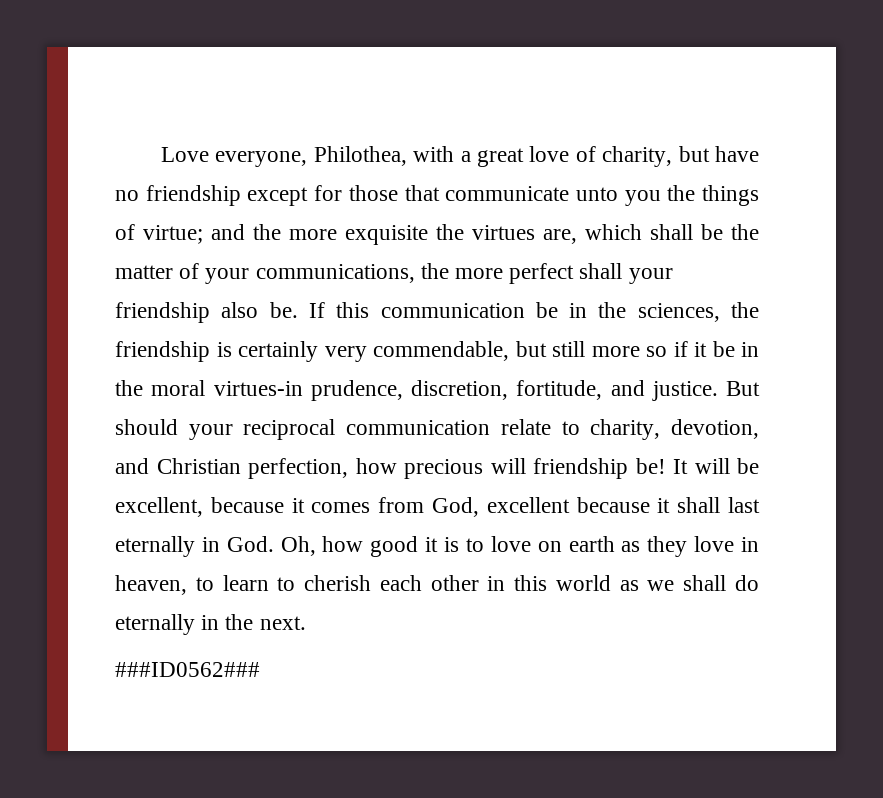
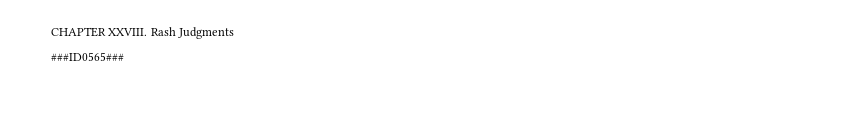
[160,146,760,167] [115,185,759,206] [115,224,759,245] [115,263,673,284] [115,302,759,323] [115,341,759,362] [115,380,760,401] [115,419,759,440] [115,458,759,479] [115,497,760,517] [115,536,760,557] [115,575,759,595] [115,614,306,635] [115,662,260,677] Love everyone, Philothea, with a great love of charity, but have no friendship except for those that communicate unto you the things of virtue; and the more exquisite the virtues are, which shall be the matter of your communications, the more perfect shall your friendship also be. If this communication be in the sciences, the friendship is certainly very commendable, but still more so if it be in the moral virtues-in prudence, discretion, fortitude, and justice. But should your reciprocal communication relate to charity, devotion, and Christian perfection, how precious will friendship be! It will be excellent, because it comes from God, excellent because it shall last eternally in God. Oh, how good it is to love on earth as they love in heaven, to learn to cherish each other in this world as we shall do eternally in the next. // ###ID0562### -> [51,27,235,39] [51,52,124,61] CHAPTER XXVIII. Rash Judgments // ###ID0565###

